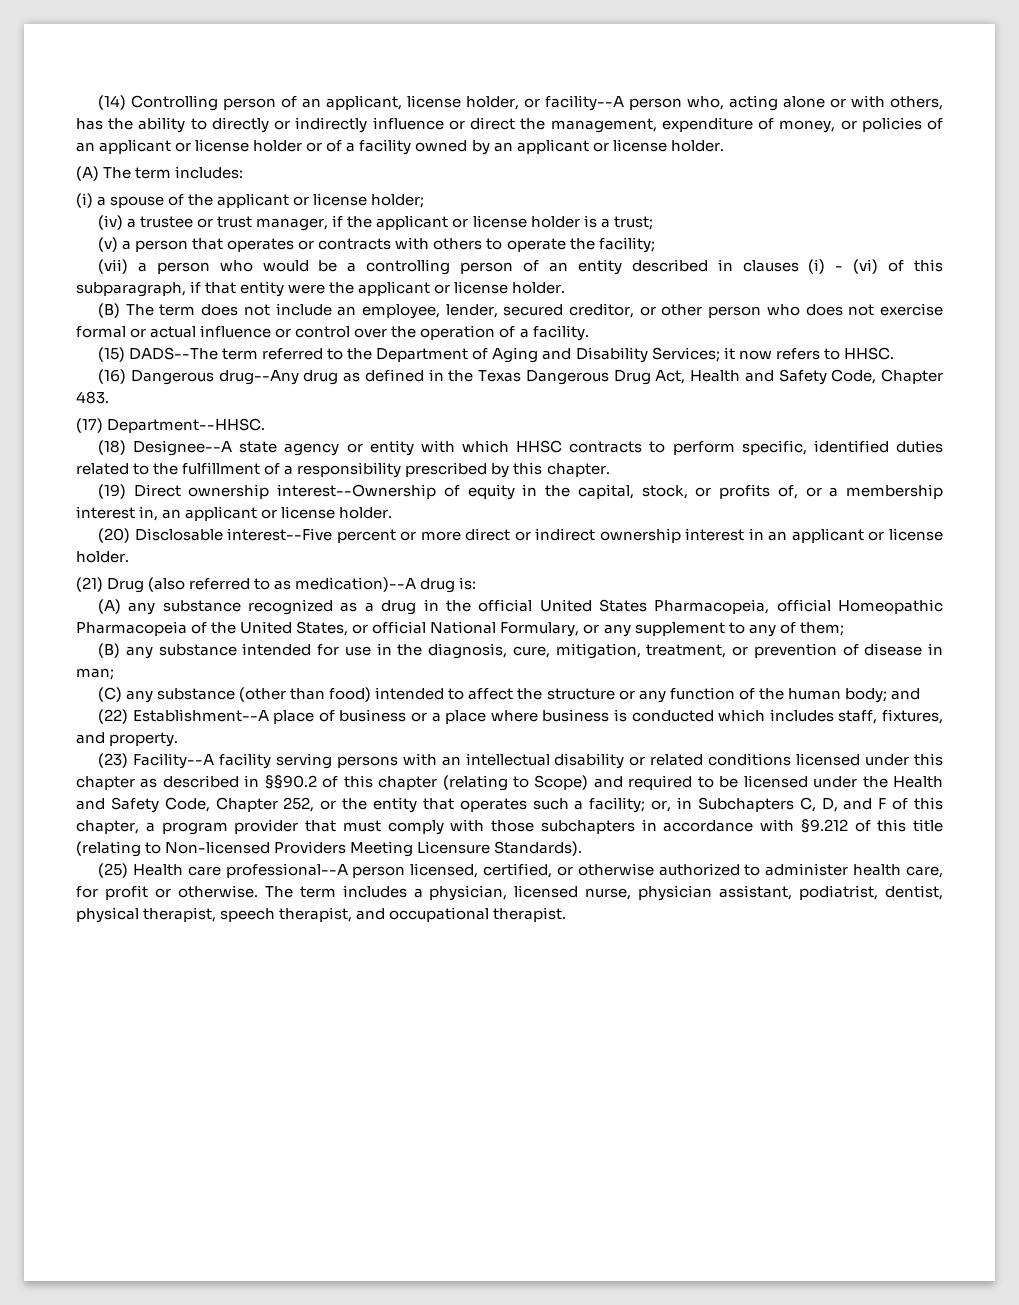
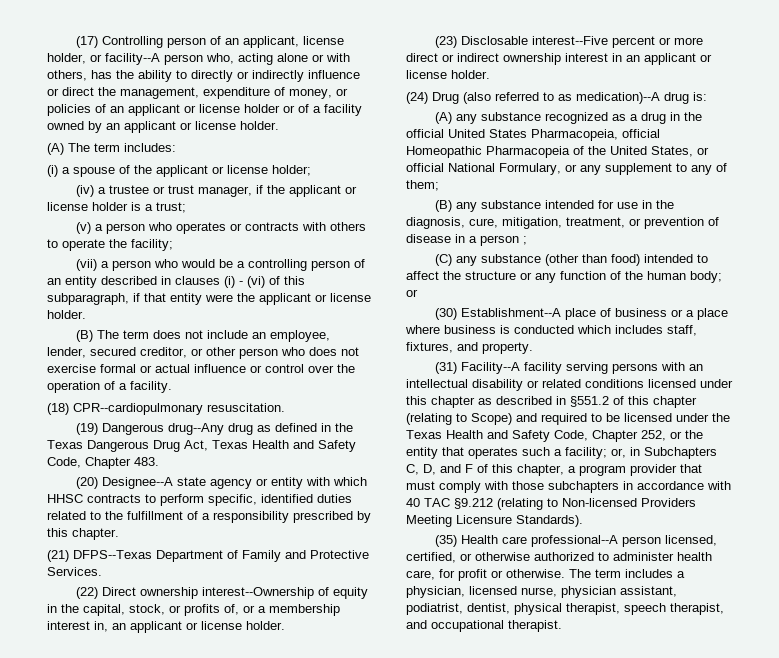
[98,95,127,110] (14) -> [76,36,99,48] (17)
[192,238,224,250] that -> [148,222,173,231] who
[98,347,894,363] [98,369,127,384] (15) DADS--The term referred to the Department of Aging and Disability Services; it now refers to HHSC. // (16) -> [47,403,285,415] [76,423,99,435] (18) CPR--cardiopulmonary resuscitation. // (19)
(686, 377) none -> [212,440,248,449] Texas
[76,418,266,433] [98,440,127,455] (17) Department--HHSC. // (18) -> [76,477,99,489] (20)
[98,484,127,499] (19) -> [47,550,369,562] [47,567,102,576] [76,587,99,599] (21) DFPS--Texas Department of Family and Protective Services. // (22)
[98,528,131,543] (20) -> [435,36,458,48] (23)
[76,577,103,592] (21) -> [406,92,428,104] (24)
[76,668,114,680] man; -> [469,235,527,246] a person ;
[890,688,920,700] [98,709,129,724] and // (22) -> [406,289,418,297] [435,308,458,320] or // (30)
[98,753,129,768] (23) -> [435,362,458,374] (31)
[264,775,317,789] §§90.2 -> [570,396,609,407] §551.2
(888, 782) none -> [406,430,442,439] Texas
[800,819,943,833] §9.212 of this title -> [406,498,493,509] 40 TAC §9.212
[98,863,129,878] (25) -> [435,535,458,547] (35)

